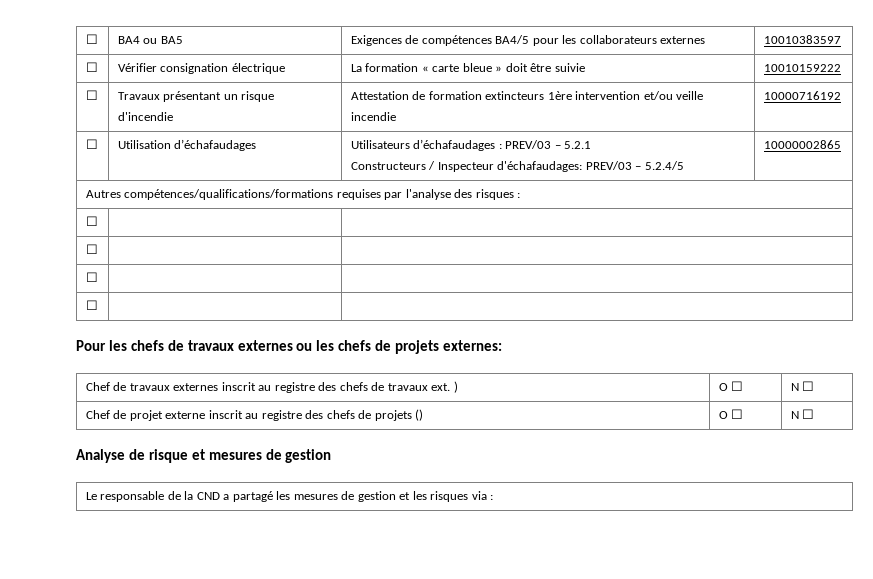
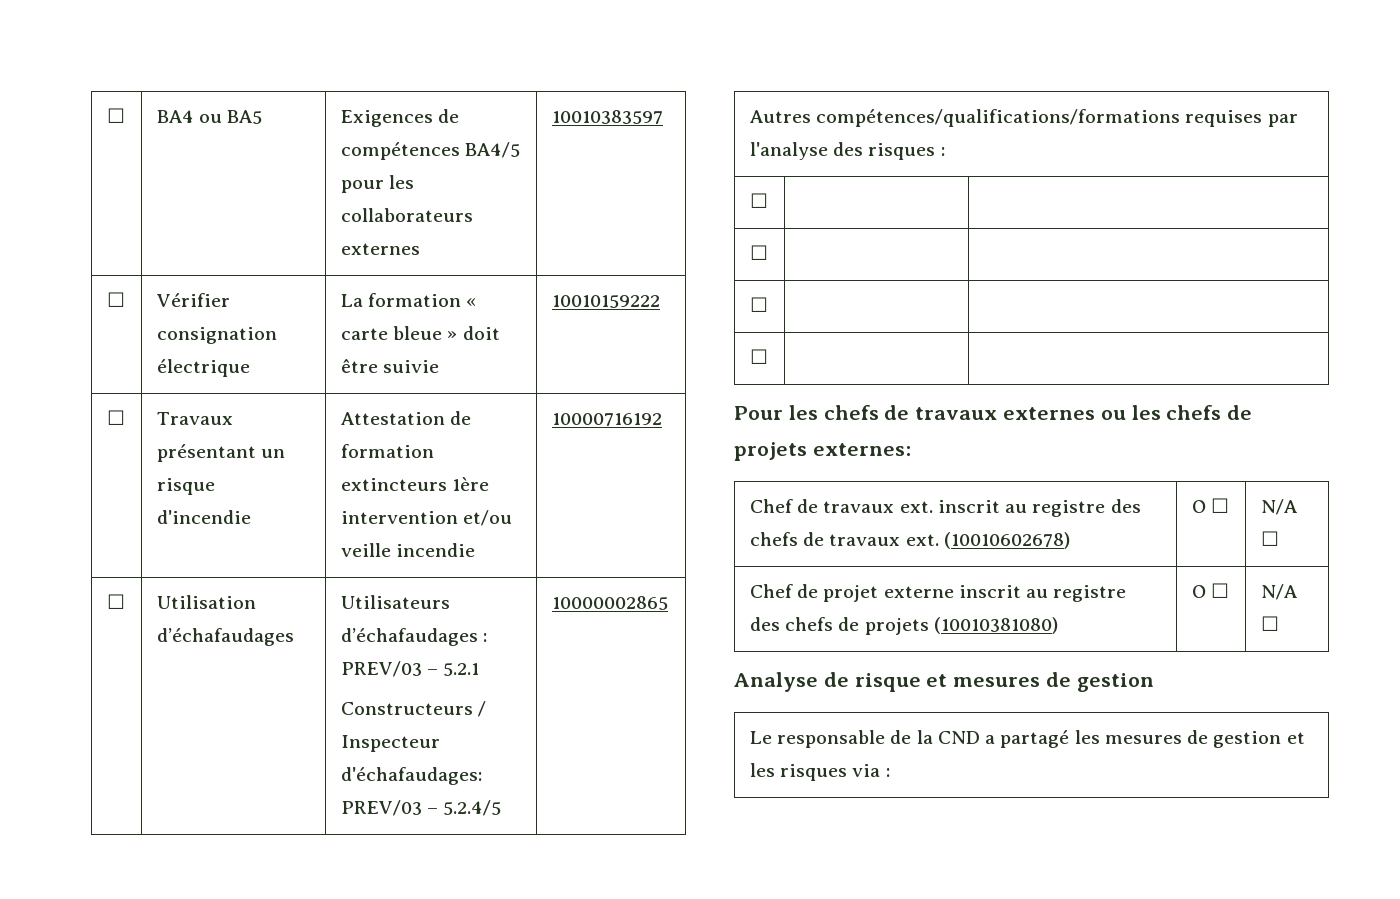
[173,383,219,391] externes -> [899,501,933,513] ext.
[453,381,458,393] [718,381,744,391] [790,383,799,391] ) | O ☐ | N -> [943,532,1070,549] [1191,498,1229,513] [1260,499,1298,515] (10010602678) | O ☐ | N/A
[415,409,424,421] [718,409,744,419] [790,411,799,419] () | O ☐ | N -> [933,617,1058,634] [1191,583,1229,598] [1260,584,1298,600] (10010381080) | O ☐ | N/A

